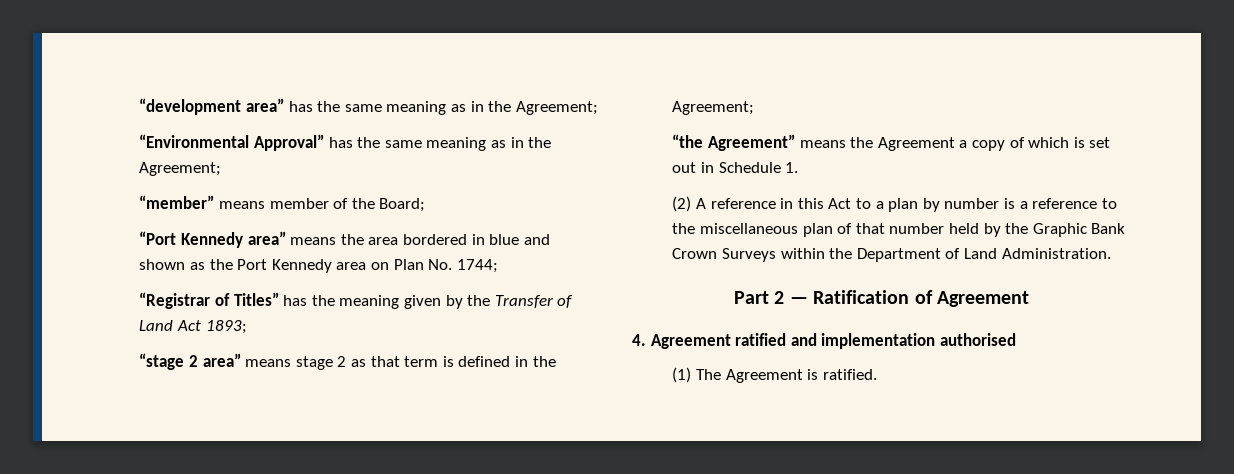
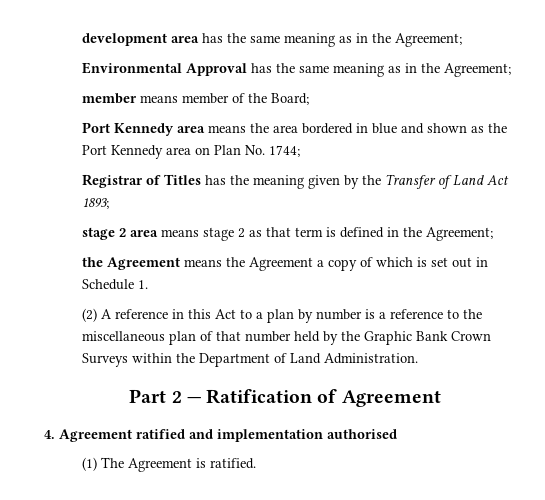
[139,98,598,115] [139,134,552,151] [139,162,222,176] [139,195,215,209] “development area” has the same meaning as in the Agreement; // “Environmental Approval” has the same meaning as in the Agreement; // “member” -> [81,33,462,47] [81,62,511,77] [81,93,137,104] development area has the same meaning as in the Agreement; // Environmental Approval has the same meaning as in the Agreement; // member
[139,231,286,248] “Port Kennedy area” -> [81,122,205,136] Port Kennedy area
[139,292,279,309] “Registrar of Titles” -> [81,174,201,188] Registrar of Titles
[139,353,241,370] “stage 2 area” -> [81,227,158,240] stage 2 area
[672,134,796,151] “the Agreement” -> [81,257,180,270] the Agreement

